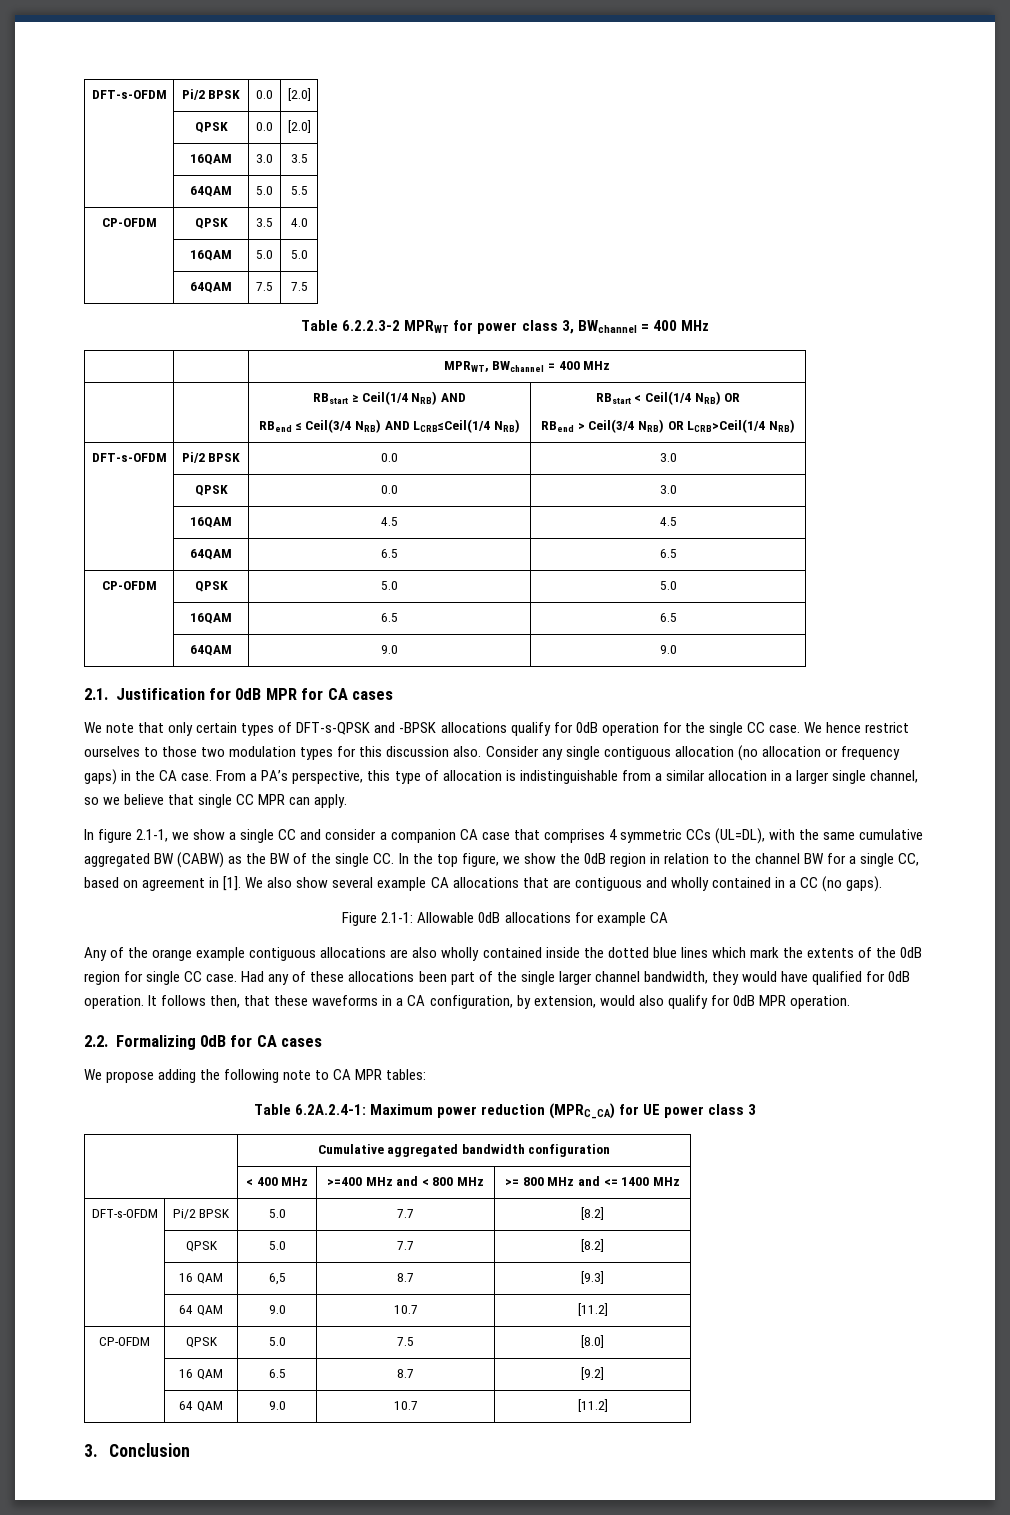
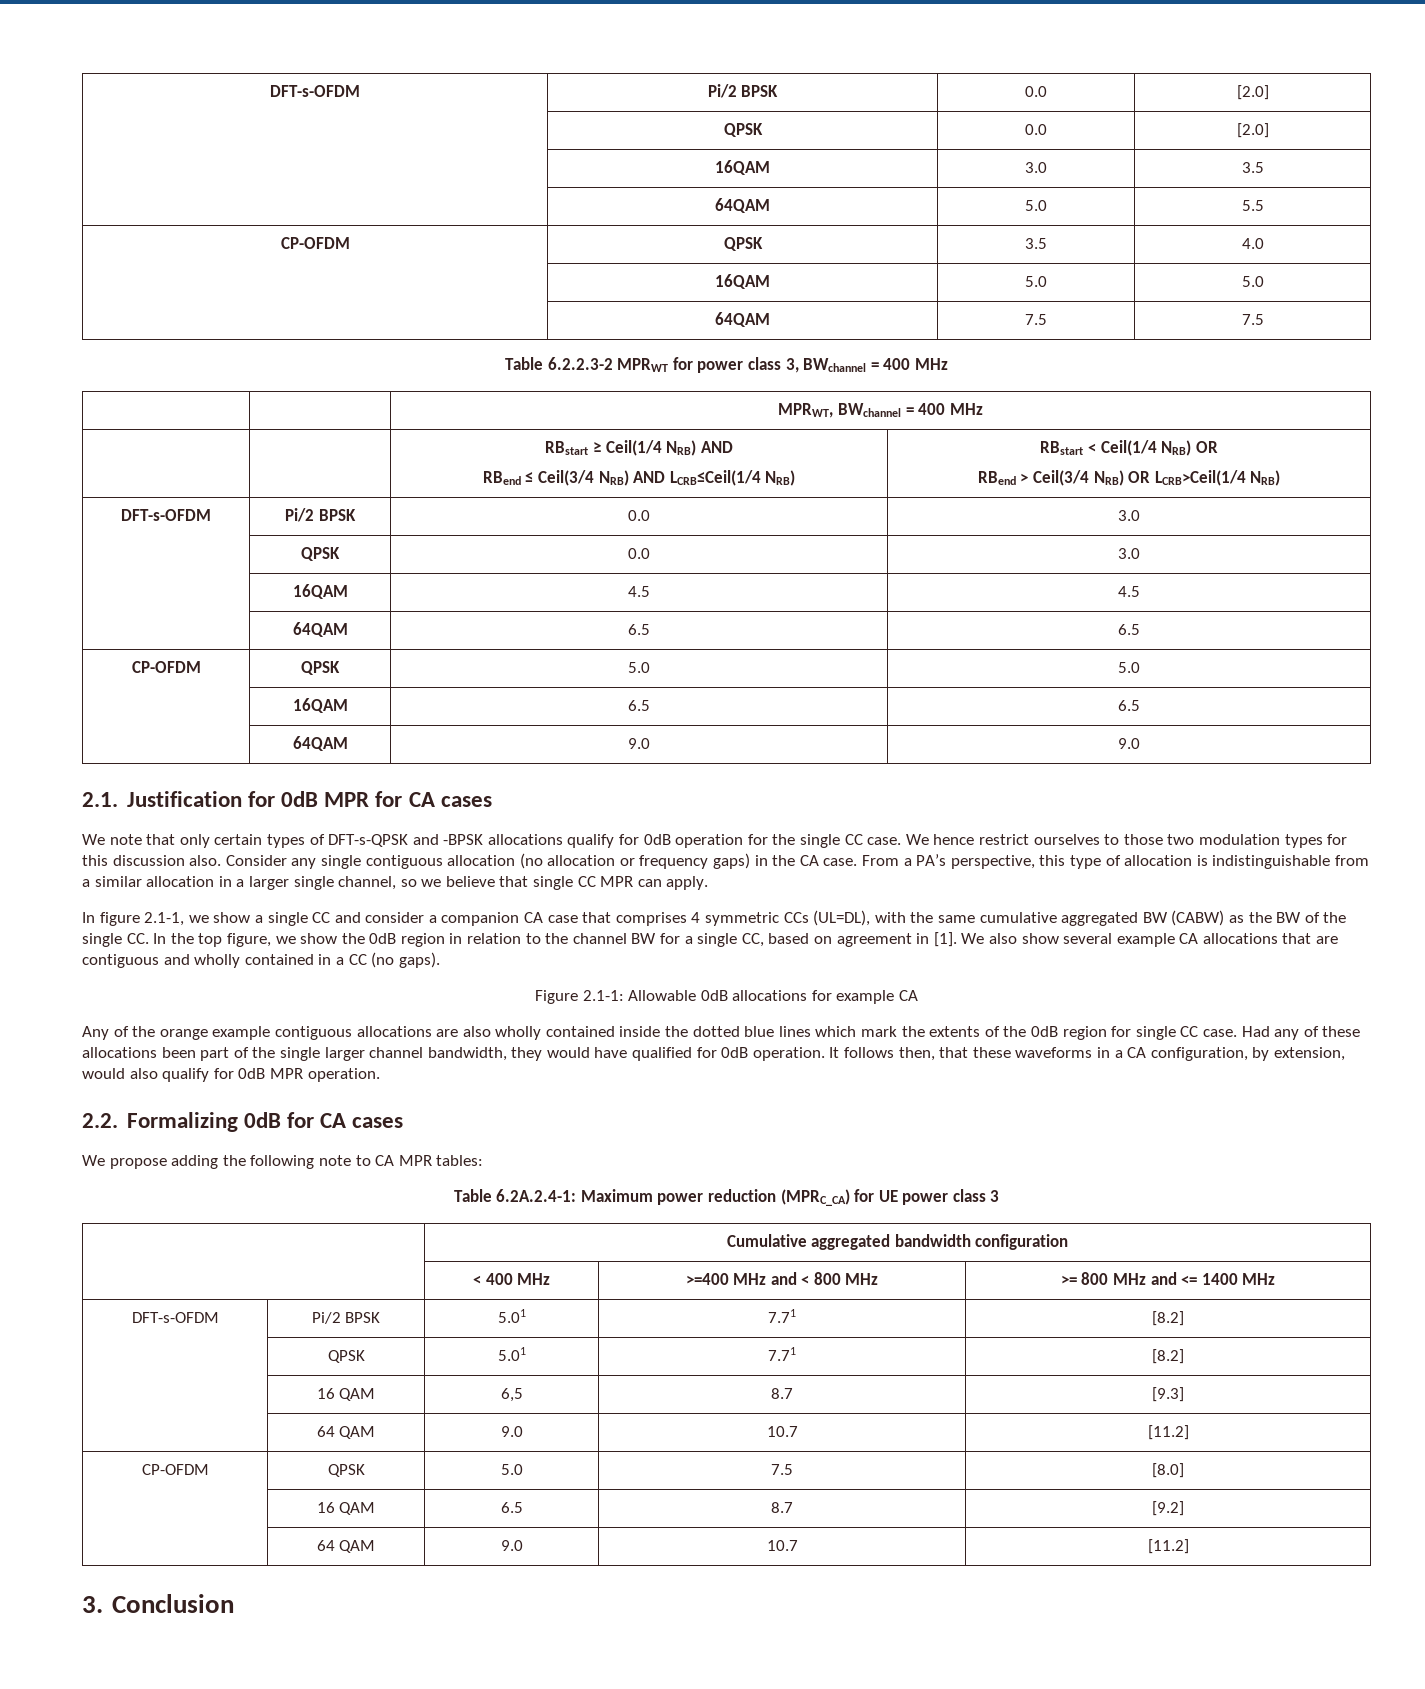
[268,1209,286,1218] [397,1209,414,1218] 5.0 | 7.7 -> [497,1309,526,1323] [768,1309,796,1323] 5.01 | 7.71
[268,1241,286,1250] [397,1241,414,1250] 5.0 | 7.7 -> [497,1347,526,1361] [768,1347,796,1361] 5.01 | 7.71

